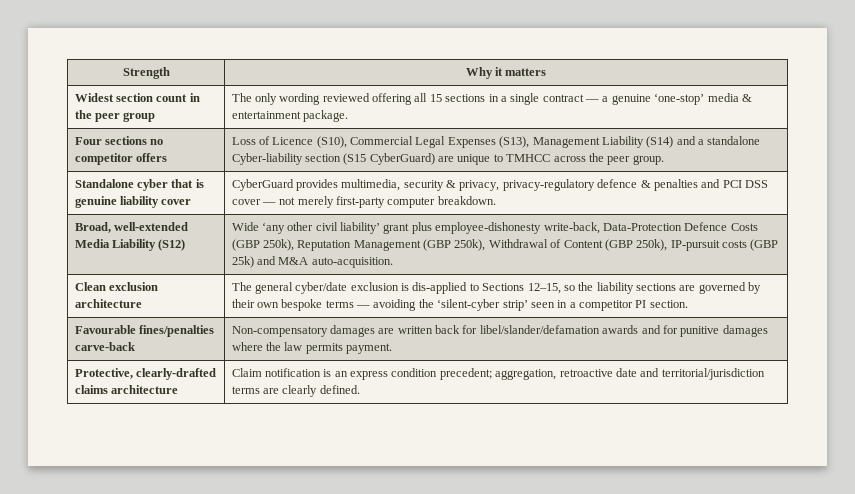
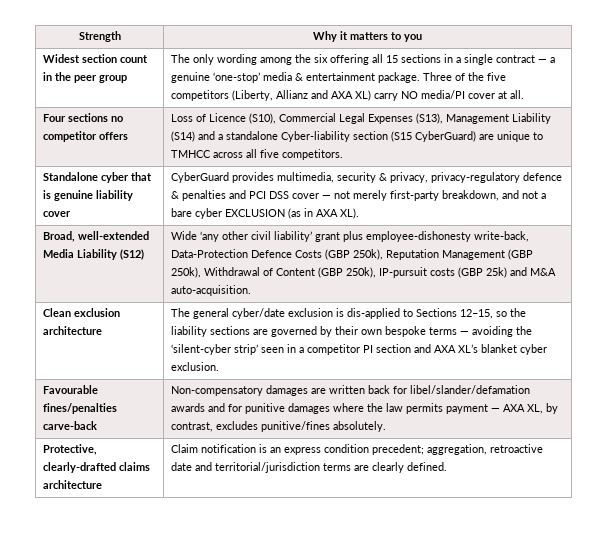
(547, 72) none -> [390,32,422,42] to you
[322,93,370,102] reviewed -> [260,54,329,65] among the six
(348, 116) none -> [423,72,507,81] [171,90,525,101] Three of the five competitors (Liberty, Allianz and AXA XL) carry NO media/PI cover at all.
[588,153,664,165] the peer group. -> [246,149,344,160] all five competitors.
[387,196,496,208] computer breakdown. -> [442,190,547,201] [171,208,360,219] breakdown, and not a bare cyber EXCLUSION (as in AXA XL).
[649,300,688,308] section. -> [376,344,548,355] [171,362,220,371] section and AXA XL’s blanket cyber exclusion.
[346,343,393,354] payment. -> [446,403,559,414] [171,421,387,432] payment — AXA XL, by contrast, excludes punitive/fines absolutely.

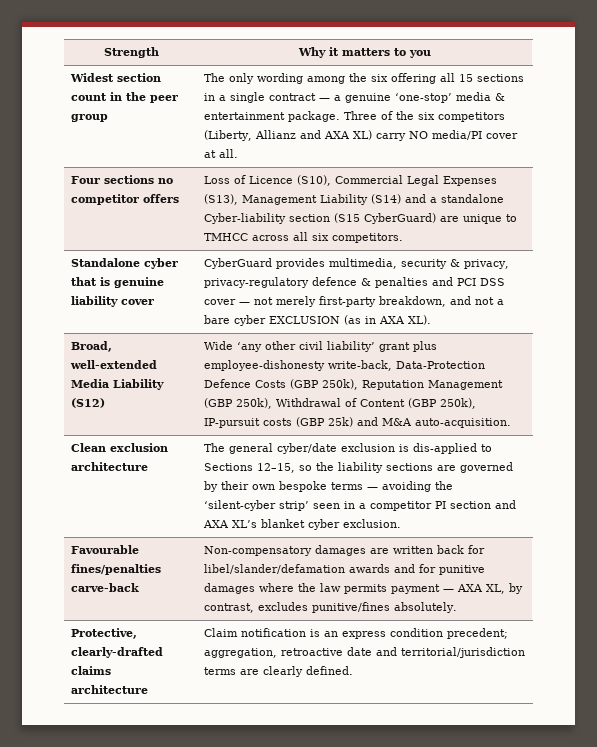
[487,72,507,81] five -> [418,112,436,120] six
[260,149,280,158] five -> [312,233,330,241] six

